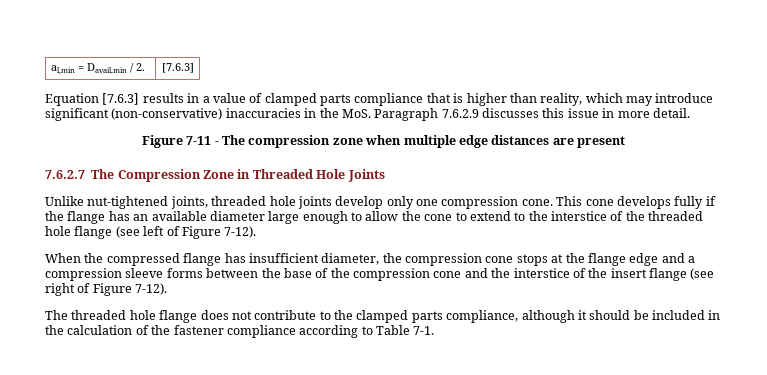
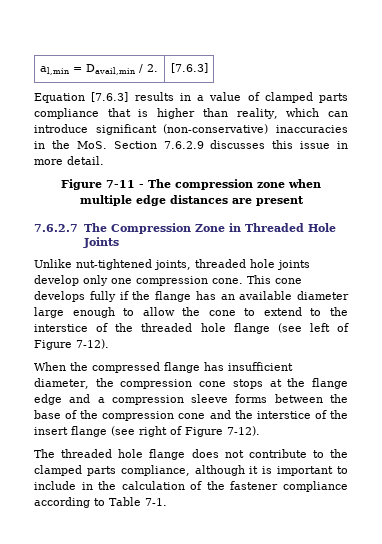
[626,96,653,106] may -> [328,111,348,117] can
[374,108,439,121] Paragraph -> [113,141,157,149] Section
[589,310,705,320] should be included -> [262,466,348,476] [34,481,76,490] is important to include

